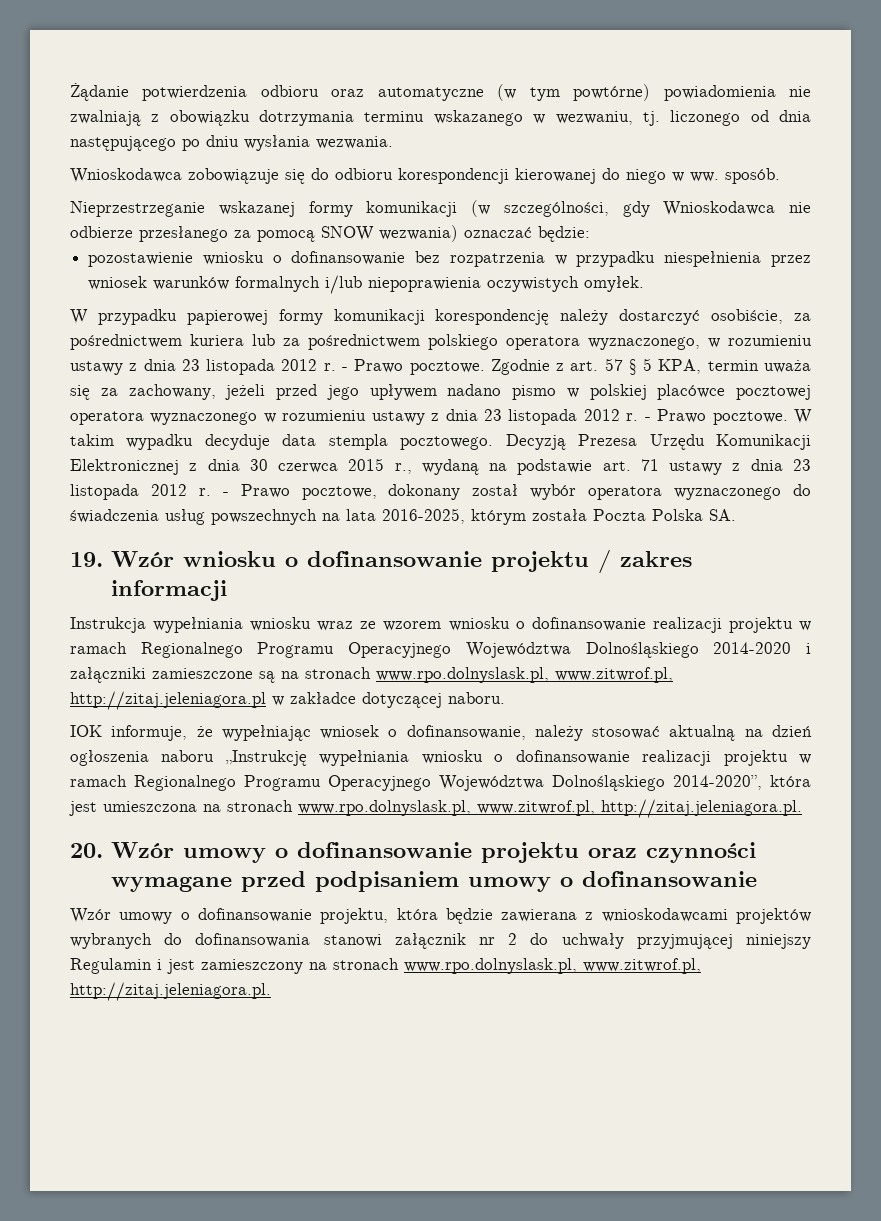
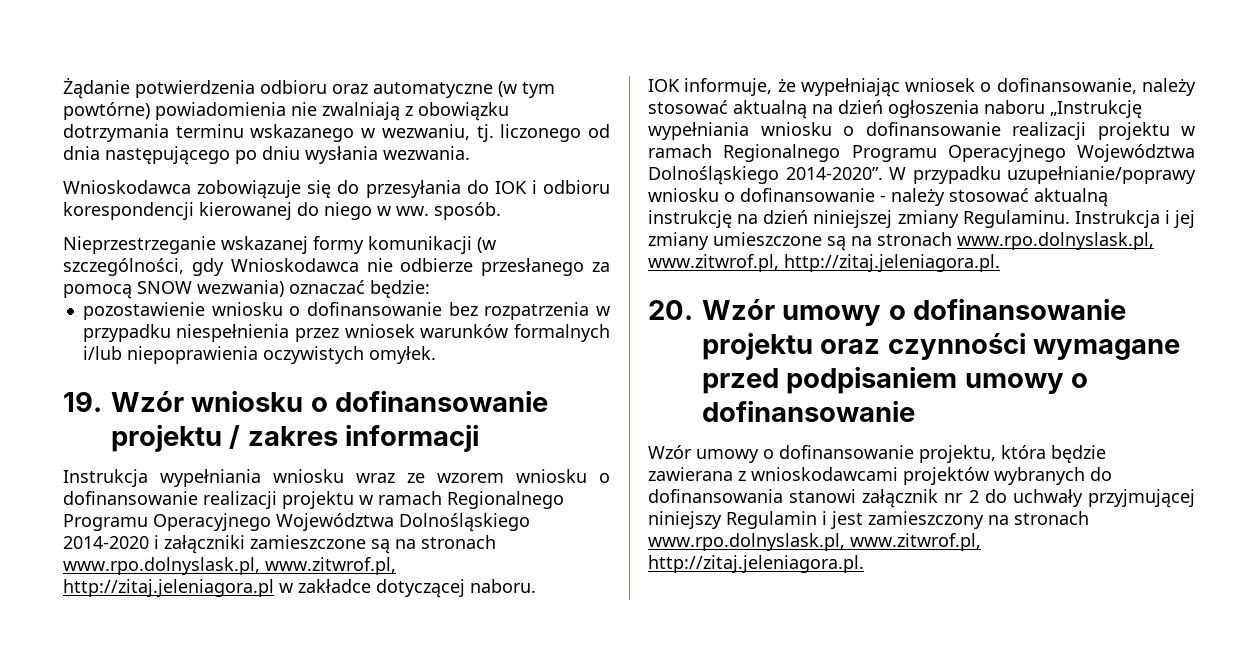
(329, 174) none -> [365,180,537,198] przesyłania do IOK i
[70,309,812,325] [70,334,812,350] [70,358,812,375] [70,384,811,400] [70,409,813,425] [70,434,811,450] [70,458,811,475] [70,484,811,500] [70,508,736,525] // W przypadku papierowej formy komunikacji korespondencję należy dostarczyć osobiście, za pośrednictwem kuriera lub za pośrednictwem polskiego operatora wyznaczonego, w rozumieniu ustawy z dnia 23 listopada 2012 r. - Prawo pocztowe. Zgodnie z art. 57 § 5 KPA, termin uważa się za zachowany, jeżeli przed jego upływem nadano pismo w polskiej placówce pocztowej operatora wyznaczonego w rozumieniu ustawy z dnia 23 listopada 2012 r. - Prawo pocztowe. W takim wypadku decyduje data stempla pocztowego. Decyzją Prezesa Urzędu Komunikacji Elektronicznej z dnia 30 czerwca 2015 r., wydaną na podstawie art. 71 ustawy z dnia 23 listopada 2012 r. - Prawo pocztowe, dokonany został wybór operatora wyznaczonego do świadczenia usług powszechnych na lata 2016-2025, którym została Poczta Polska SA. -> (436, 355) none
[673,775,811,790] [69,801,197,816] 2014-2020”, która jest umieszczona -> [785,166,1196,184] [648,188,1108,207] [648,210,1195,228] [648,232,846,251] 2014-2020”. W przypadku uzupełnianie/poprawy wniosku o dofinansowanie - należy stosować aktualną instrukcję na dzień niniejszej zmiany Regulaminu. Instrukcja i jej zmiany umieszczone są

